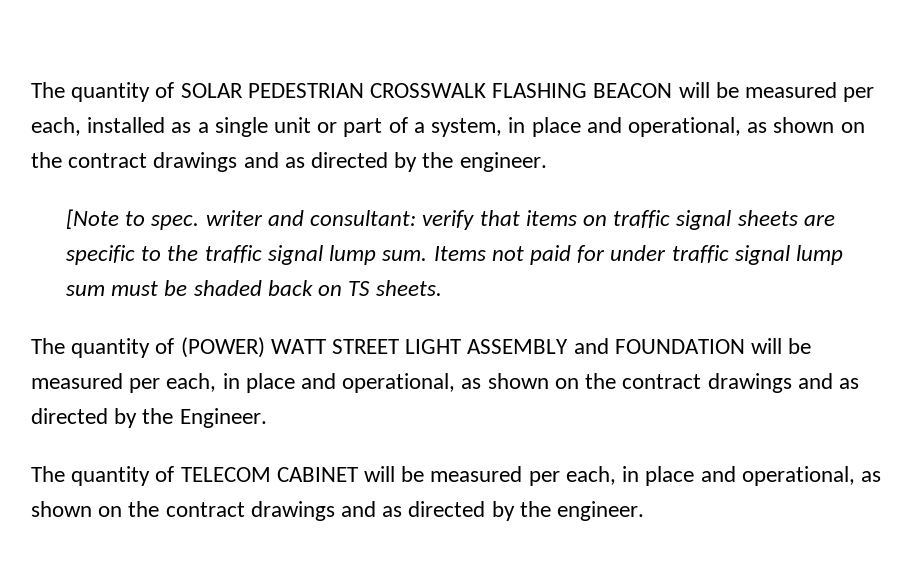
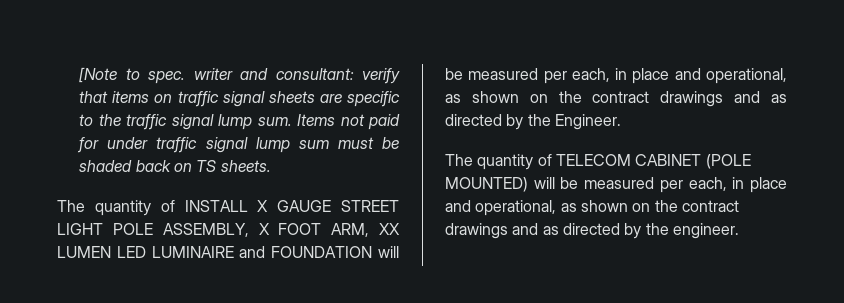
[31,82,875,102] [31,117,865,137] [31,152,547,172] The quantity of SOLAR PEDESTRIAN CROSSWALK FLASHING BEACON will be measured per each, installed as a single unit or part of a system, in place and operational, as shown on the contract drawings and as directed by the engineer. // -> (79, 75) none
[180,337,569,358] (POWER) WATT STREET LIGHT ASSEMBLY -> [184,200,399,212] [57,223,400,237] [57,246,234,258] INSTALL X GAUGE STREET LIGHT POLE ASSEMBLY, X FOOT ARM, XX LUMEN LED LUMINAIRE
(358, 474) none -> [705,154,751,169] [445,177,528,192] (POLE MOUNTED)

